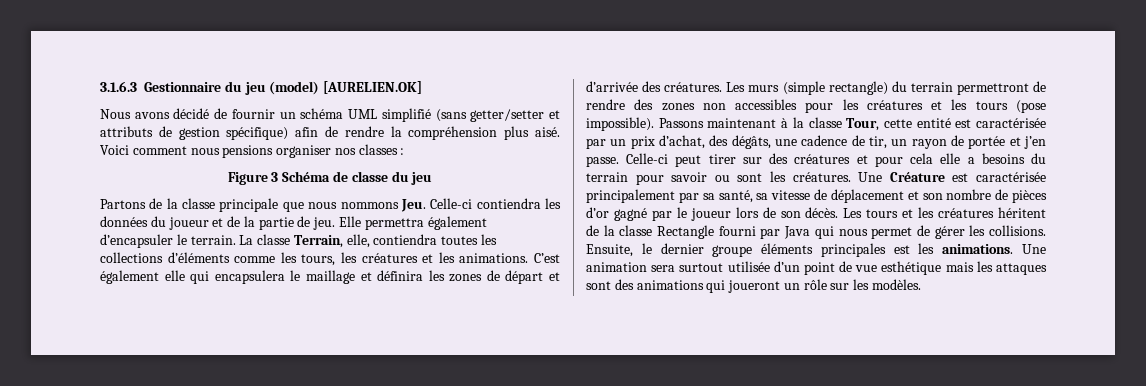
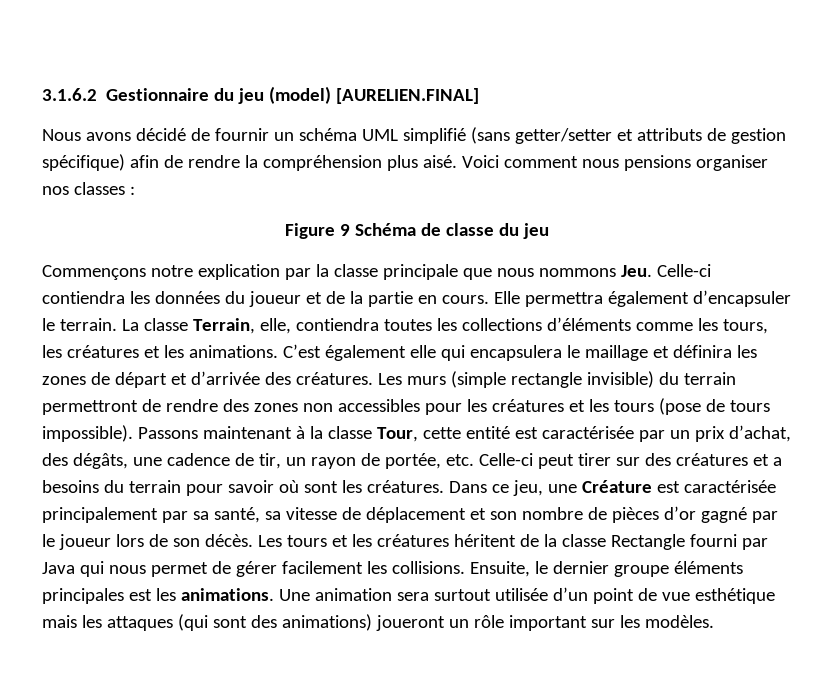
[100,81,137,92] 3.1.6.3 -> [42,88,97,101] 3.1.6.2
[323,81,423,94] [AURELIEN.OK] -> [336,88,480,104] [AURELIEN.FINAL]
[271,172,279,182] 3 -> [340,224,351,236] 9
[100,198,163,209] Partons de -> [42,264,311,280] Commençons notre explication par
[297,216,336,230] de jeu. -> [417,295,489,304] en cours.
[828,81,888,95] rectangle) -> [510,371,654,388] rectangle invisible)
(1046, 106) none -> [705,399,770,412] de tours
[968,136,1046,149] [586,156,619,167] portée et j’en passe. -> [384,453,474,469] portée, etc.
[874,153,961,167] pour cela elle -> (769, 460) none
[714,175,730,182] ou -> [278,480,299,493] où
[858,172,883,182] Une -> [448,480,577,496] Dans ce jeu, une
(965, 232) none -> [281,561,363,574] facilement
(1047, 269) none -> [177,614,208,631] (qui
[636,280,726,293] animations qui -> [281,614,372,631] animations)
(827, 284) none -> [508,615,587,631] important

